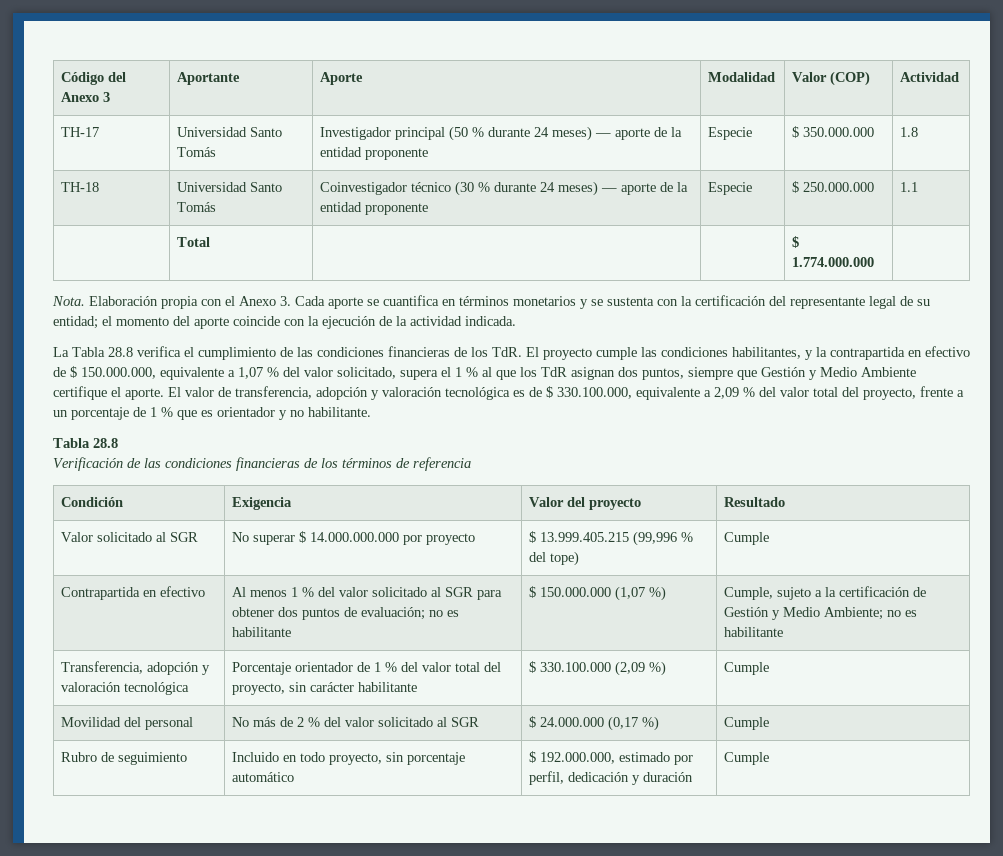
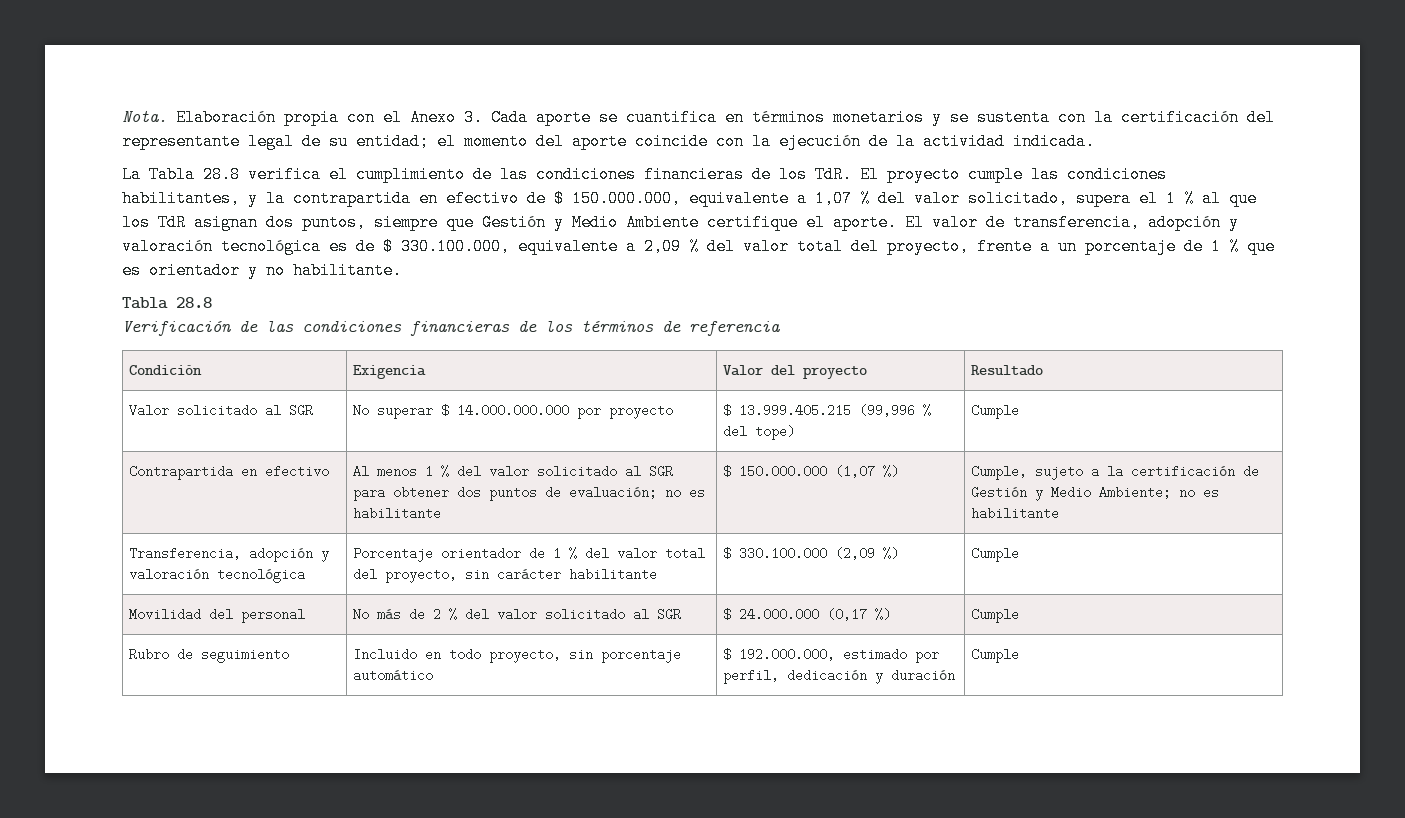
[61,72,127,85] [61,92,111,102] [177,72,241,85] [320,72,364,85] [708,72,776,82] [792,71,871,86] [900,72,960,82] [61,127,100,137] [177,127,283,137] [177,147,217,157] [320,126,683,141] [320,147,429,160] [708,127,753,140] [792,126,875,138] [900,127,919,137] [61,182,100,192] [177,182,283,192] [177,202,217,212] [320,181,689,196] [320,202,429,215] [708,182,753,195] [792,181,875,193] [900,182,919,192] [177,237,211,247] [792,236,800,248] [792,257,875,267] Código del Anexo 3 | Aportante | Aporte | Modalidad | Valor (COP) | Actividad // TH-17 | Universidad Santo Tomás | Investigador principal (50 % durante 24 meses) — aporte de la entidad proponente | Especie | $ 350.000.000 | 1.8 // TH-18 | Universidad Santo Tomás | Coinvestigador técnico (30 % durante 24 meses) — aporte de la entidad proponente | Especie | $ 250.000.000 | 1.1 // | Total | | | $ 1.774.000.000 | // -> (122, 116) none

